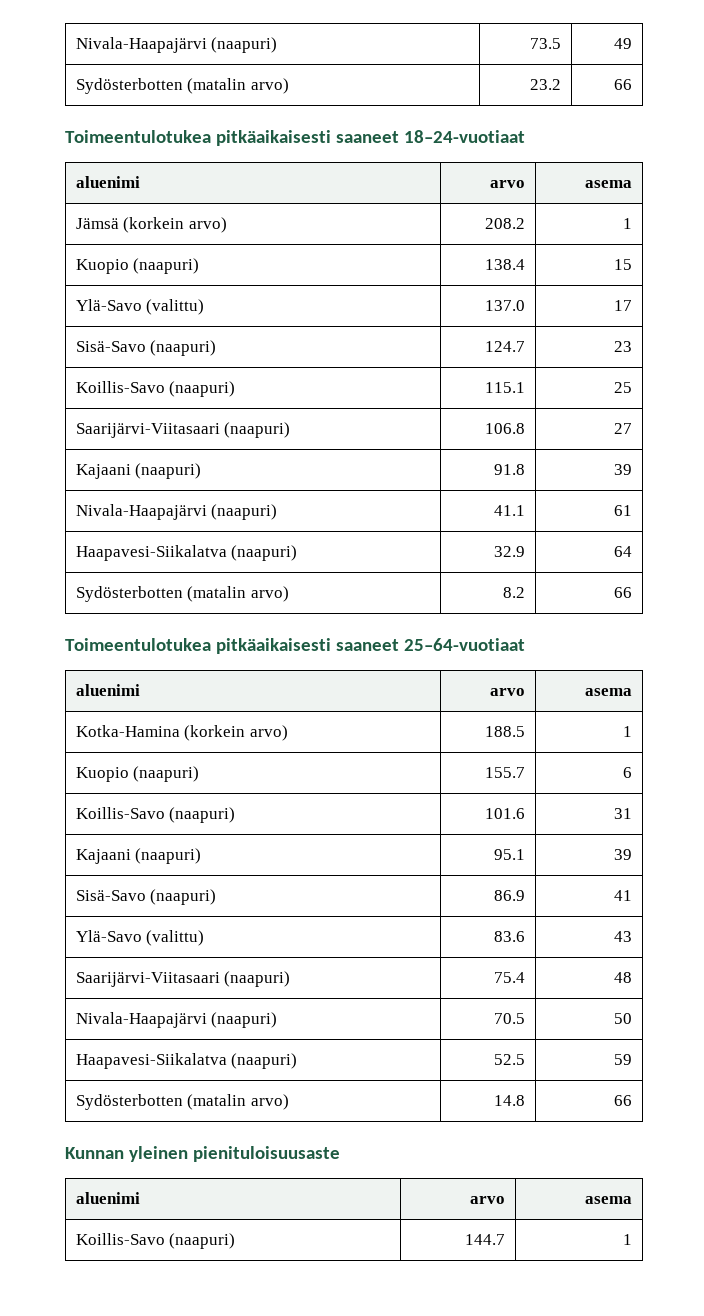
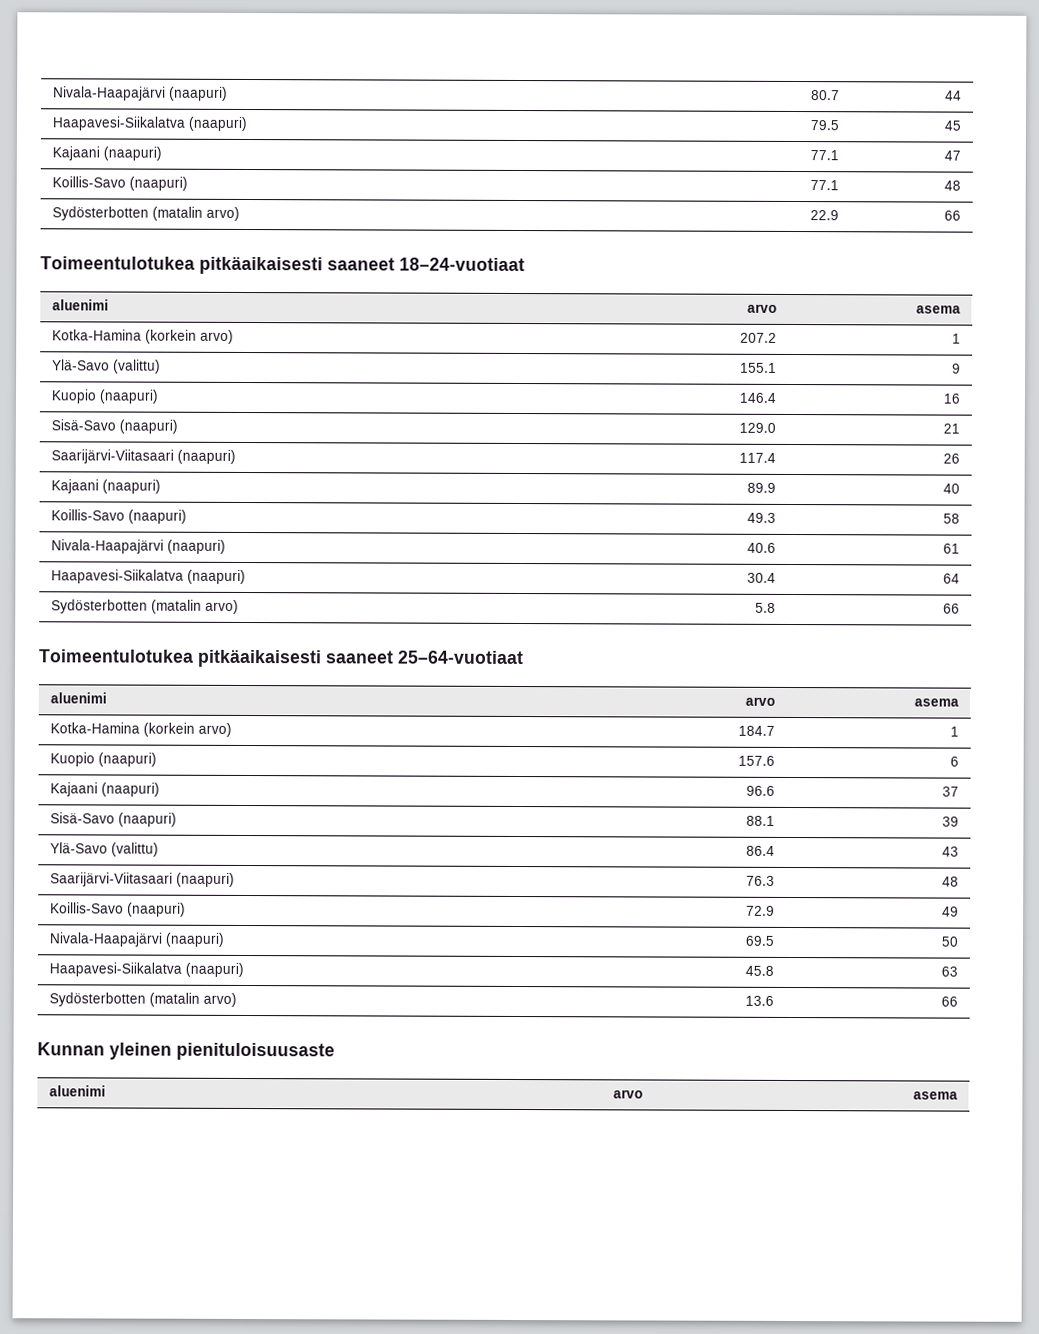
[75,37,278,53] [530,38,562,49] [614,38,633,49] [75,78,289,94] [530,79,562,90] Nivala-Haapajärvi (naapuri) | 73.5 | 49 // Sydösterbotten (matalin arvo) | 23.2 -> [52,86,228,101] [811,90,841,101] [945,90,963,101] [51,116,248,131] [810,120,841,131] [944,120,963,131] [51,146,162,161] [810,150,840,161] [944,150,962,161] [51,176,188,191] [810,180,840,191] [944,180,962,191] [51,206,240,221] [810,210,840,221] Nivala-Haapajärvi (naapuri) | 80.7 | 44 // Haapavesi-Siikalatva (naapuri) | 79.5 | 45 // Kajaani (naapuri) | 77.1 | 47 // Koillis-Savo (naapuri) | 77.1 | 48 // Sydösterbotten (matalin arvo) | 22.9
[75,217,227,233] [485,218,526,229] [623,218,633,229] [75,258,200,274] [485,259,526,270] [614,259,633,270] [75,299,205,315] [485,300,526,311] [614,300,633,311] [75,340,217,356] [485,341,526,352] [614,341,633,352] [75,381,236,397] [485,382,526,393] [614,382,633,393] [75,422,291,438] [485,423,526,434] [614,423,633,434] [75,463,202,479] [494,464,526,475] [614,464,633,475] [75,504,278,520] [494,505,526,516] Jämsä (korkein arvo) | 208.2 | 1 // Kuopio (naapuri) | 138.4 | 15 // Ylä-Savo (valittu) | 137.0 | 17 // Sisä-Savo (naapuri) | 124.7 | 23 // Koillis-Savo (naapuri) | 115.1 | 25 // Saarijärvi-Viitasaari (naapuri) | 106.8 | 27 // Kajaani (naapuri) | 91.8 | 39 // Nivala-Haapajärvi (naapuri) | 41.1 -> [51,329,234,344] [740,332,778,343] [952,333,962,344] [51,359,161,374] [740,362,778,373] [952,363,962,374] [50,389,159,404] [739,392,778,403] [943,393,962,404] [50,419,178,434] [739,422,777,433] [943,423,961,434] [50,449,236,464] [739,452,777,463] [943,453,961,464] [50,479,161,494] [747,482,777,493] [943,483,961,494] [50,509,187,524] [747,512,777,523] [943,513,961,524] [50,539,226,554] [747,542,777,553] Kotka-Hamina (korkein arvo) | 207.2 | 1 // Ylä-Savo (valittu) | 155.1 | 9 // Kuopio (naapuri) | 146.4 | 16 // Sisä-Savo (naapuri) | 129.0 | 21 // Saarijärvi-Viitasaari (naapuri) | 117.4 | 26 // Kajaani (naapuri) | 89.9 | 40 // Koillis-Savo (naapuri) | 49.3 | 58 // Nivala-Haapajärvi (naapuri) | 40.6
[494,546,526,557] 32.9 -> [747,572,777,583] 30.4
[503,587,526,598] 8.2 -> [755,602,777,613] 5.8
[485,726,526,737] [623,726,633,737] [75,766,200,782] [485,767,526,778] 188.5 | 1 // Kuopio (naapuri) | 155.7 -> [738,725,776,736] [950,726,960,737] [49,752,157,767] [738,755,776,766] 184.7 | 1 // Kuopio (naapuri) | 157.6
[75,807,236,823] [485,808,526,819] [614,808,633,819] [75,848,202,864] [494,849,526,860] [614,849,633,860] [75,889,217,905] [494,890,526,901] [614,890,633,901] [75,930,205,946] [494,931,526,942] // Koillis-Savo (naapuri) | 101.6 | 31 // Kajaani (naapuri) | 95.1 | 39 // Sisä-Savo (naapuri) | 86.9 | 41 // Ylä-Savo (valittu) | 83.6 -> [49,782,160,797] [746,785,776,796] [942,786,960,797] [49,812,177,827] [746,815,776,826] [942,816,960,827] [49,842,159,857] [746,845,776,856] // Kajaani (naapuri) | 96.6 | 37 // Sisä-Savo (naapuri) | 88.1 | 39 // Ylä-Savo (valittu) | 86.4
[494,972,526,983] [614,972,633,983] [75,1012,278,1028] [494,1013,526,1024] 75.4 | 48 // Nivala-Haapajärvi (naapuri) | 70.5 -> [746,875,776,886] [942,876,960,887] [49,902,186,917] [746,905,776,916] [942,906,960,917] [48,932,225,947] [745,935,776,946] 76.3 | 48 // Koillis-Savo (naapuri) | 72.9 | 49 // Nivala-Haapajärvi (naapuri) | 69.5
[494,1054,526,1065] [614,1054,633,1065] [75,1094,289,1110] [494,1095,526,1106] 52.5 | 59 // Sydösterbotten (matalin arvo) | 14.8 -> [745,965,775,976] [941,966,959,977] [48,992,237,1007] [745,995,775,1006] 45.8 | 63 // Sydösterbotten (matalin arvo) | 13.6
[75,1233,236,1249] [465,1234,506,1245] [623,1234,633,1245] // Koillis-Savo (naapuri) | 144.7 | 1 -> (959, 1095) none

